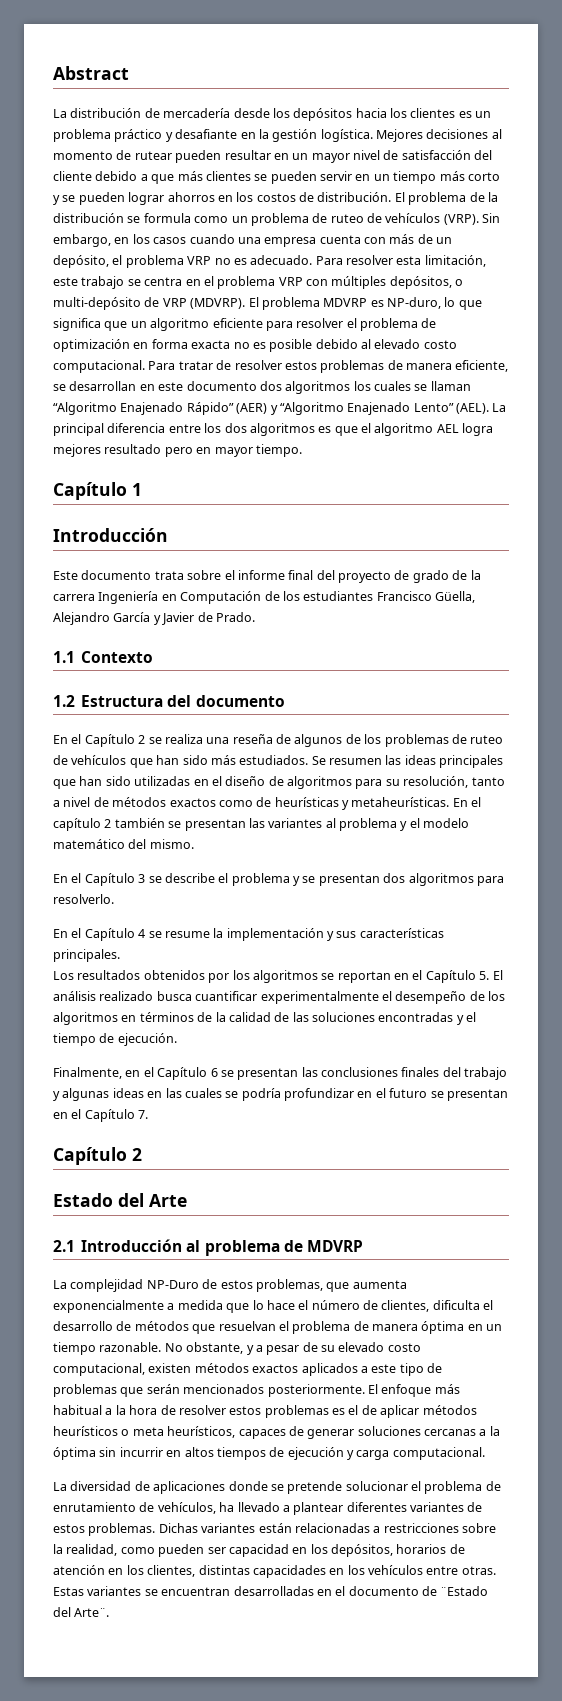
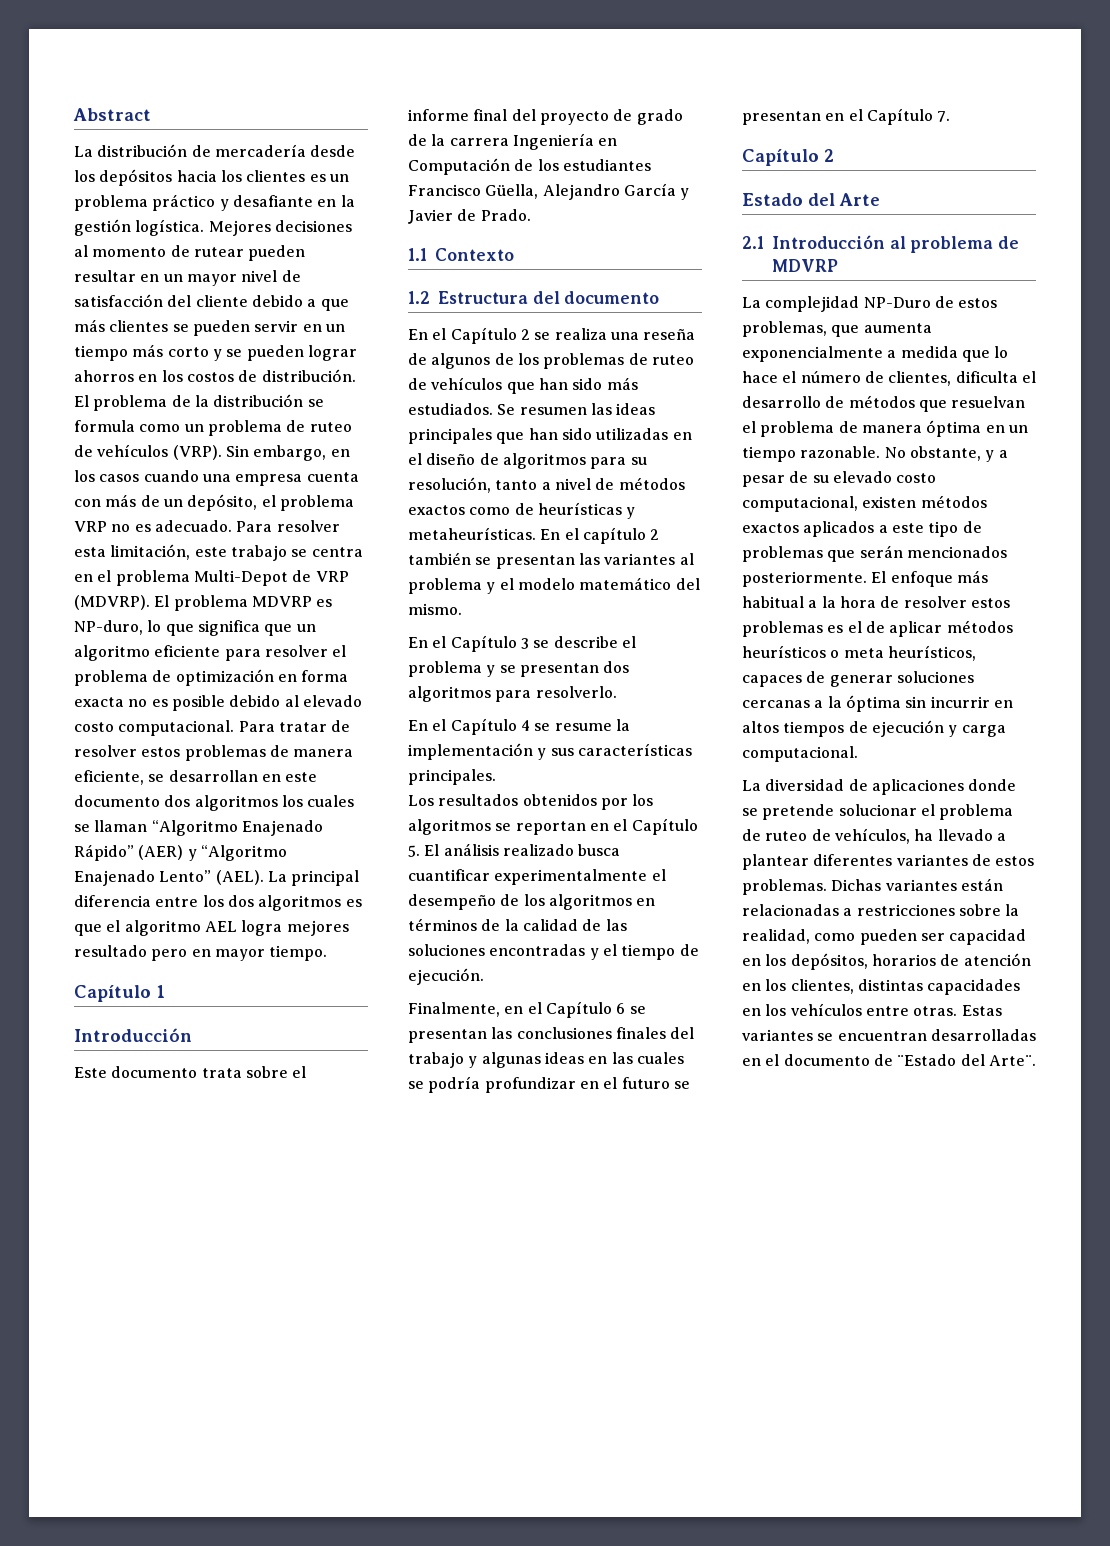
[278,276,464,289] [53,297,141,310] VRP con múltiples depósitos, o multi-depósito -> [193,570,288,586] Multi-Depot
[53,1502,136,1512] enrutamiento -> [765,831,808,841] ruteo

